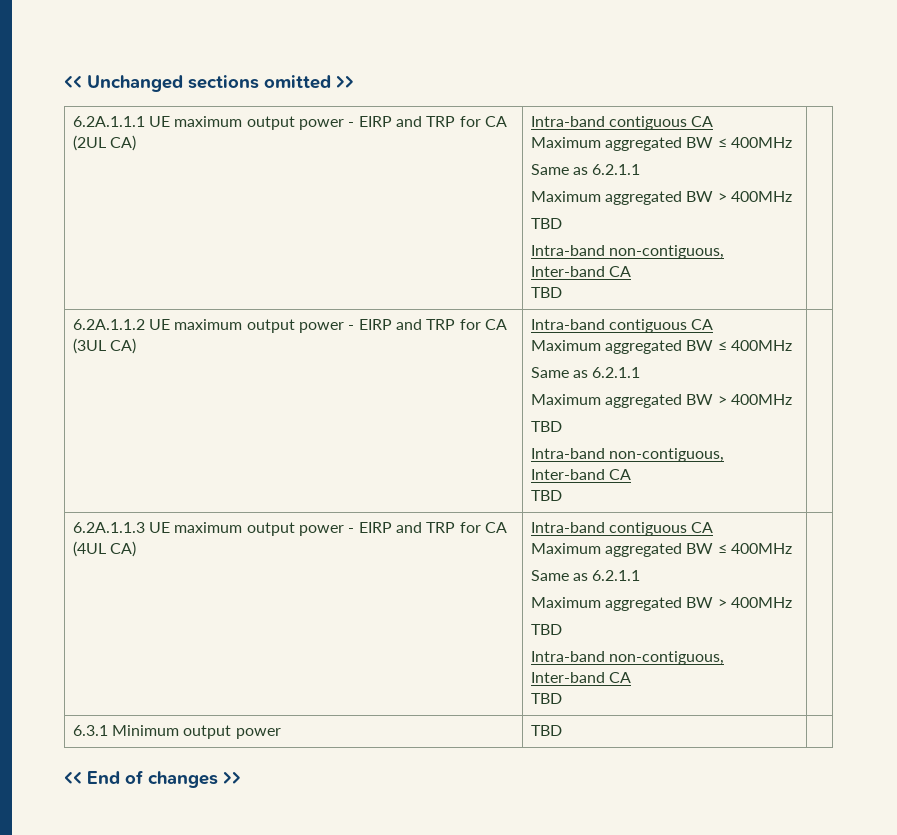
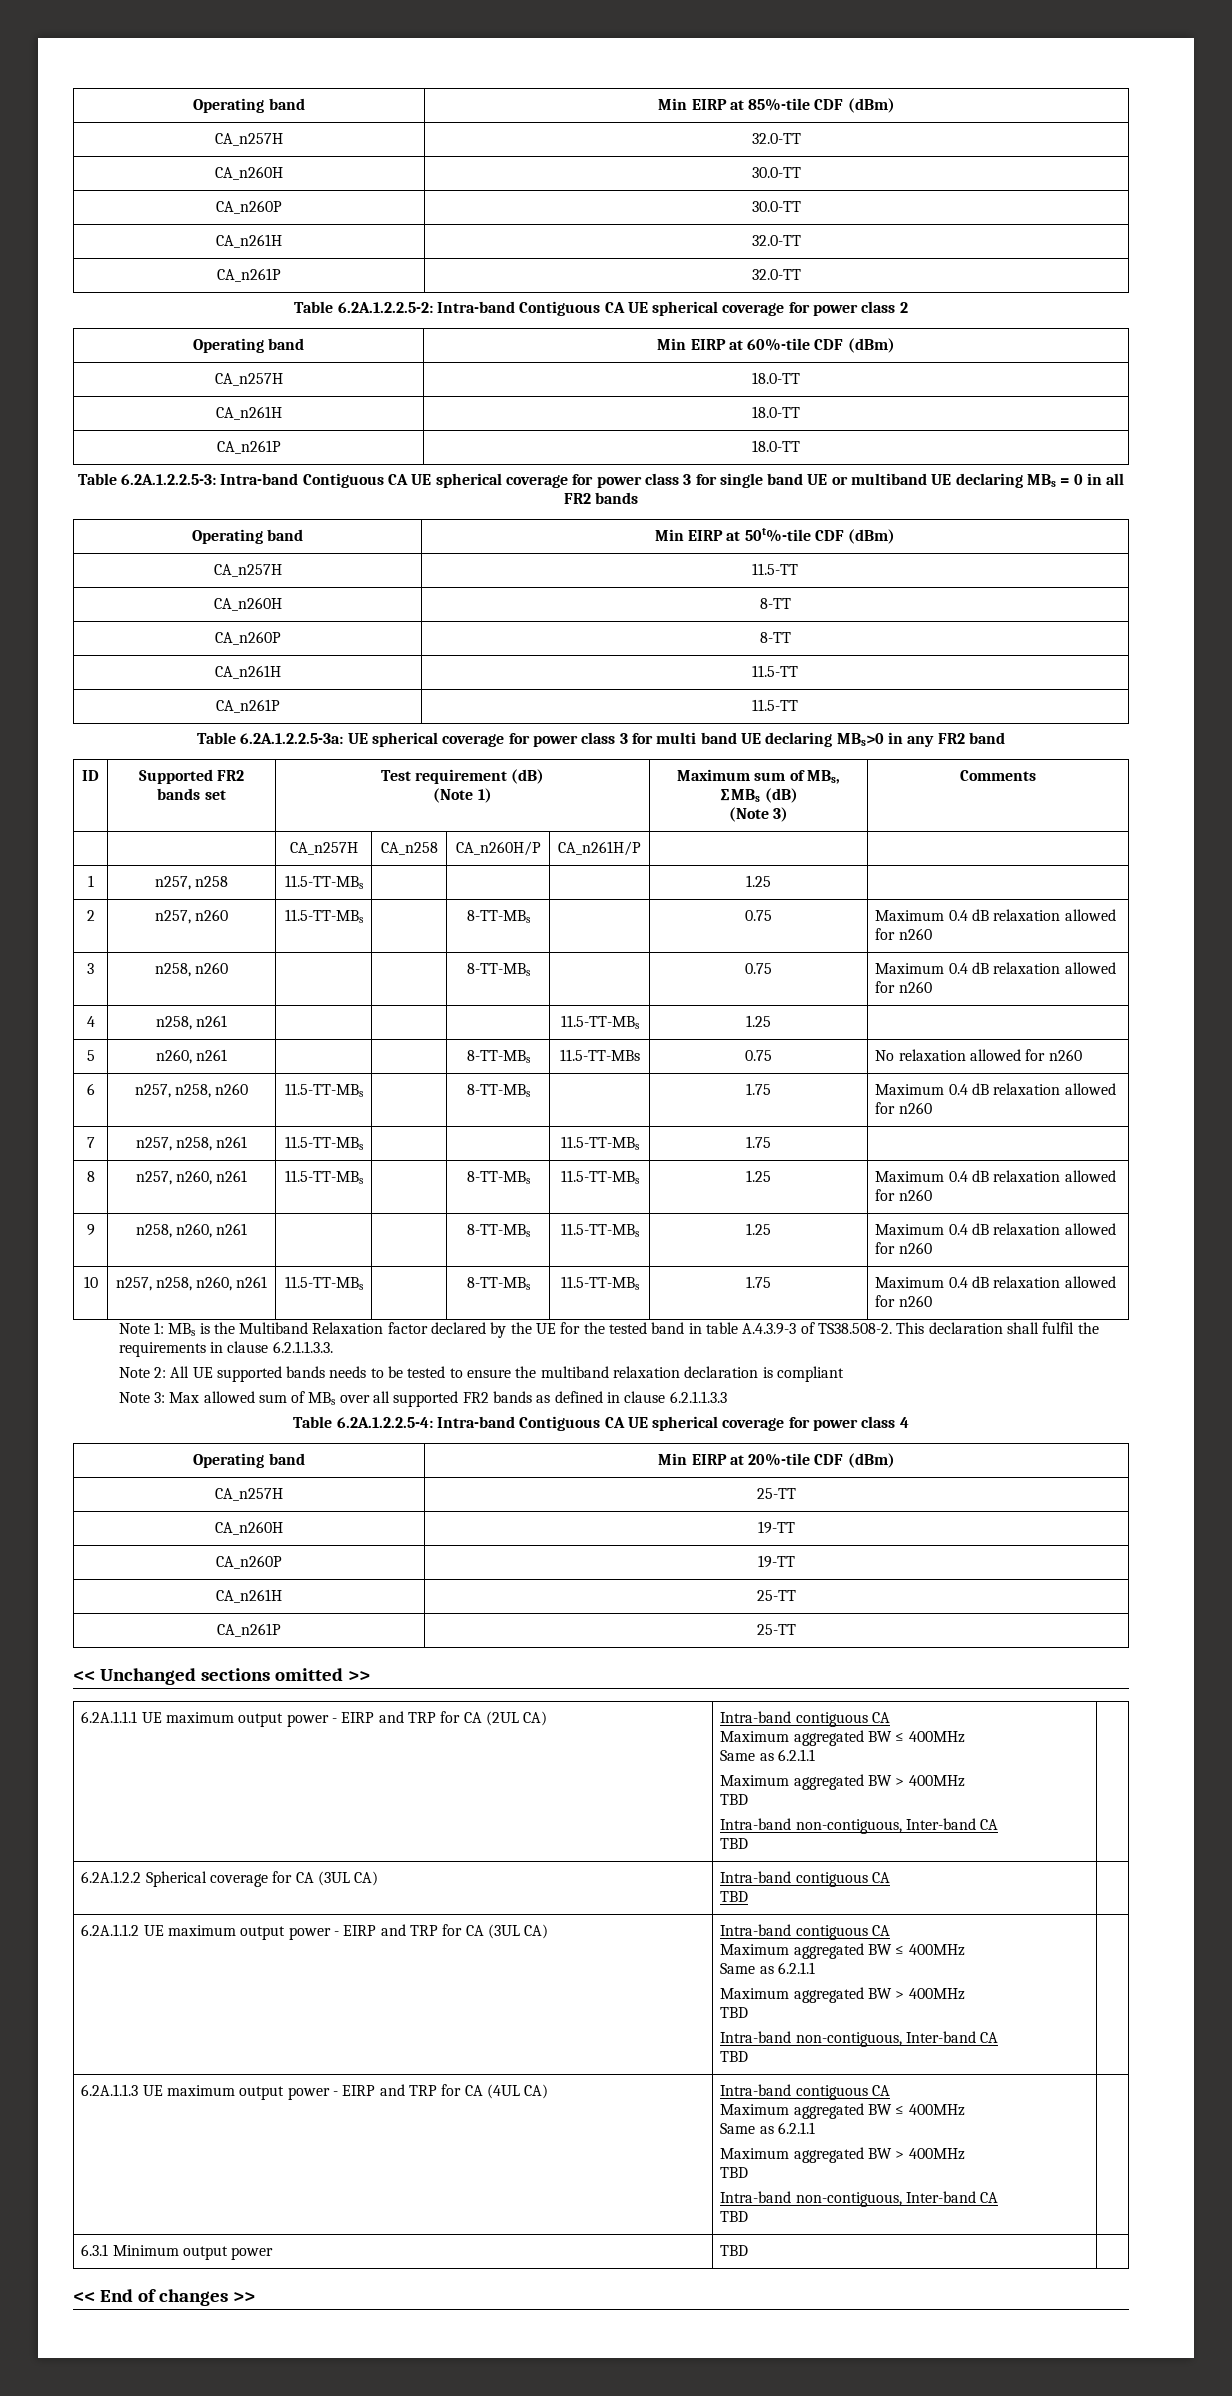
(64, 81) none -> [193,98,305,113] [658,98,895,113] [215,133,283,146] [752,133,801,144] [215,166,283,180] [752,167,801,178] [216,200,282,214] [752,201,801,212] [216,234,282,248] [752,235,801,246] [217,268,281,282] [752,269,801,280] [294,301,908,316] [192,338,305,353] [657,338,895,353] [214,373,283,386] [752,372,800,384] [215,406,282,420] [752,406,800,418] [216,440,281,454] [752,440,800,452] [77,473,1125,488] [563,492,639,504] [191,529,304,544] [654,528,896,544] [213,564,282,577] [752,563,798,575] [213,597,282,611] [759,598,791,609] [214,631,281,645] [759,632,791,643] [214,665,281,679] [752,665,798,677] [215,699,280,713] [752,699,798,711] [197,732,1005,747] [82,770,99,781] [138,769,245,784] [157,788,226,800] [380,769,545,784] [433,788,492,803] [677,769,840,784] [719,788,798,803] [728,807,789,822] [960,770,1036,781] [289,842,358,855] [380,842,438,855] [455,841,541,856] [558,841,641,856] [87,875,94,887] [154,876,229,890] [284,875,363,889] [746,875,771,887] [86,910,95,921] [154,909,229,924] [284,909,363,923] [466,910,530,923] [745,910,772,921] [875,909,1116,921] [875,928,932,940] [87,963,94,974] [154,962,229,977] [466,963,530,976] [745,963,772,974] [875,962,1116,974] [875,981,932,993] [86,1016,95,1027] [155,1015,228,1030] [560,1015,639,1029] [746,1015,771,1027] [86,1050,95,1061] [155,1049,228,1064] [466,1050,530,1063] [559,1049,640,1061] [745,1050,772,1061] [875,1049,1082,1061] [86,1083,95,1095] [134,1083,249,1098] [284,1083,363,1097] [466,1084,530,1097] [746,1083,771,1095] [875,1083,1116,1095] [875,1102,932,1114] [86,1137,95,1148] [135,1136,248,1151] [284,1136,363,1150] [560,1136,639,1150] [746,1136,771,1148] [86,1171,95,1182] [135,1170,248,1185] [284,1170,363,1184] [466,1171,530,1184] [560,1170,639,1184] [746,1170,771,1182] [875,1170,1116,1182] [875,1189,932,1201] [86,1224,95,1236] [135,1223,248,1238] [466,1224,530,1237] [560,1223,639,1237] [746,1223,771,1235] [875,1223,1116,1235] [875,1242,932,1254] [83,1276,98,1288] [115,1276,268,1291] [284,1276,363,1290] [466,1277,530,1290] [560,1276,639,1290] [746,1276,771,1288] [875,1276,1116,1288] [875,1295,932,1307] [118,1322,1099,1338] [118,1341,333,1357] [118,1366,844,1382] [118,1391,727,1407] [293,1416,909,1431] [193,1453,305,1468] [658,1453,895,1468] [215,1488,283,1501] [757,1488,796,1499] [215,1521,283,1535] [758,1521,795,1534] [216,1555,282,1569] [758,1555,795,1568] [216,1589,282,1603] [757,1590,796,1601] [217,1623,281,1637] [757,1624,796,1635] Operating band | Min EIRP at 85%-tile CDF (dBm) // CA_n257H | 32.0-TT // CA_n260H | 30.0-TT // CA_n260P | 30.0-TT // CA_n261H | 32.0-TT // CA_n261P | 32.0-TT // Table 6.2A.1.2.2.5-2: Intra-band Contiguous CA UE spherical coverage for power class 2 // Operating band | Min EIRP at 60%-tile CDF (dBm) // CA_n257H | 18.0-TT // CA_n261H | 18.0-TT // CA_n261P | 18.0-TT // Table 6.2A.1.2.2.5-3: Intra-band Contiguous CA UE spherical coverage for power class 3 for single band UE or multiband UE declaring MBs = 0 in all FR2 bands // Operating band | Min EIRP at 50t%-tile CDF (dBm) // CA_n257H | 11.5-TT // CA_n260H | 8-TT // CA_n260P | 8-TT // CA_n261H | 11.5-TT // CA_n261P | 11.5-TT // Table 6.2A.1.2.2.5-3a: UE spherical coverage for power class 3 for multi band UE declaring MBs>0 in any FR2 band // ID | Supported FR2 bands set | Test requirement (dB) // (Note 1) | Maximum sum of MBs, ∑MBs (dB) // (Note 3) | Comments // | | CA_n257H | CA_n258 | CA_n260H/P | CA_n261H/P | | // 1 | n257, n258 | 11.5-TT-MBs | | | | 1.25 | // 2 | n257, n260 | 11.5-TT-MBs | | 8-TT-MBs | | 0.75 | Maximum 0.4 dB relaxation allowed for n260 // 3 | n258, n260 | | | 8-TT-MBs | | 0.75 | Maximum 0.4 dB relaxation allowed for n260 // 4 | n258, n261 | | | | 11.5-TT-MBs | 1.25 | // 5 | n260, n261 | | | 8-TT-MBs | 11.5-TT-MBs | 0.75 | No relaxation allowed for n260 // 6 | n257, n258, n260 | 11.5-TT-MBs | | 8-TT-MBs | | 1.75 | Maximum 0.4 dB relaxation allowed for n260 // 7 | n257, n258, n261 | 11.5-TT-MBs | | | 11.5-TT-MBs | 1.75 | // 8 | n257, n260, n261 | 11.5-TT-MBs | | 8-TT-MBs | 11.5-TT-MBs | 1.25 | Maximum 0.4 dB relaxation allowed for n260 // 9 | n258, n260, n261 | | | 8-TT-MBs | 11.5-TT-MBs | 1.25 | Maximum 0.4 dB relaxation allowed for n260 // 10 | n257, n258, n260, n261 | 11.5-TT-MBs | | 8-TT-MBs | 11.5-TT-MBs | 1.75 | Maximum 0.4 dB relaxation allowed for n260 // Note 1: MBs is the Multiband Relaxation factor declared by the UE for the tested band in table A.4.3.9-3 of TS38.508-2. This declaration shall fulfil the requirements in clause 6.2.1.1.3.3. // Note 2: All UE supported bands needs to be tested to ensure the multiband relaxation declaration is compliant // Note 3: Max allowed sum of MBs over all supported FR2 bands as defined in clause 6.2.1.1.3.3 // Table 6.2A.1.2.2.5-4: Intra-band Contiguous CA UE spherical coverage for power class 4 // Operating band | Min EIRP at 20%-tile CDF (dBm) // CA_n257H | 25-TT // CA_n260H | 19-TT // CA_n260P | 19-TT // CA_n261H | 25-TT // CA_n261P | 25-TT //
(562, 292) none -> [81,1871,379,1887] [720,1871,891,1887] [720,1891,749,1902] // 6.2A.1.2.2 Spherical coverage for CA (3UL CA) | Intra-band contiguous CA // TBD |

